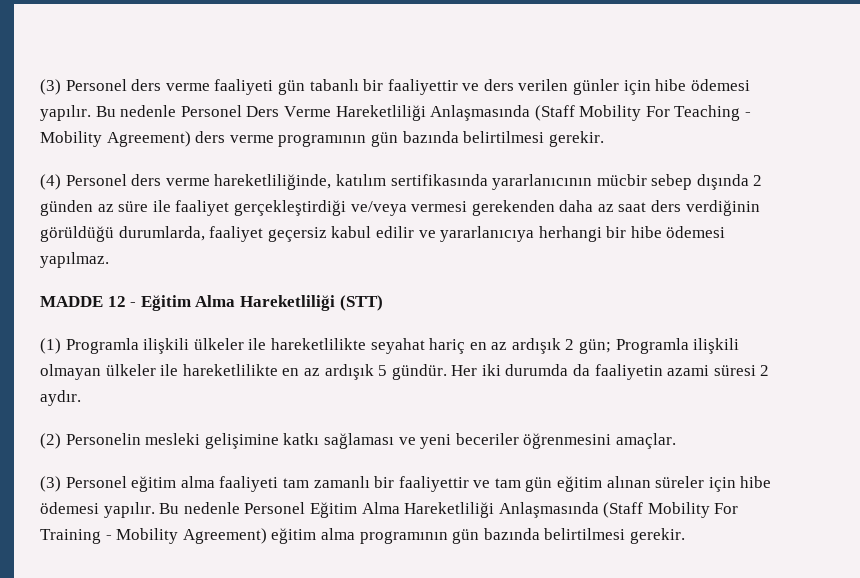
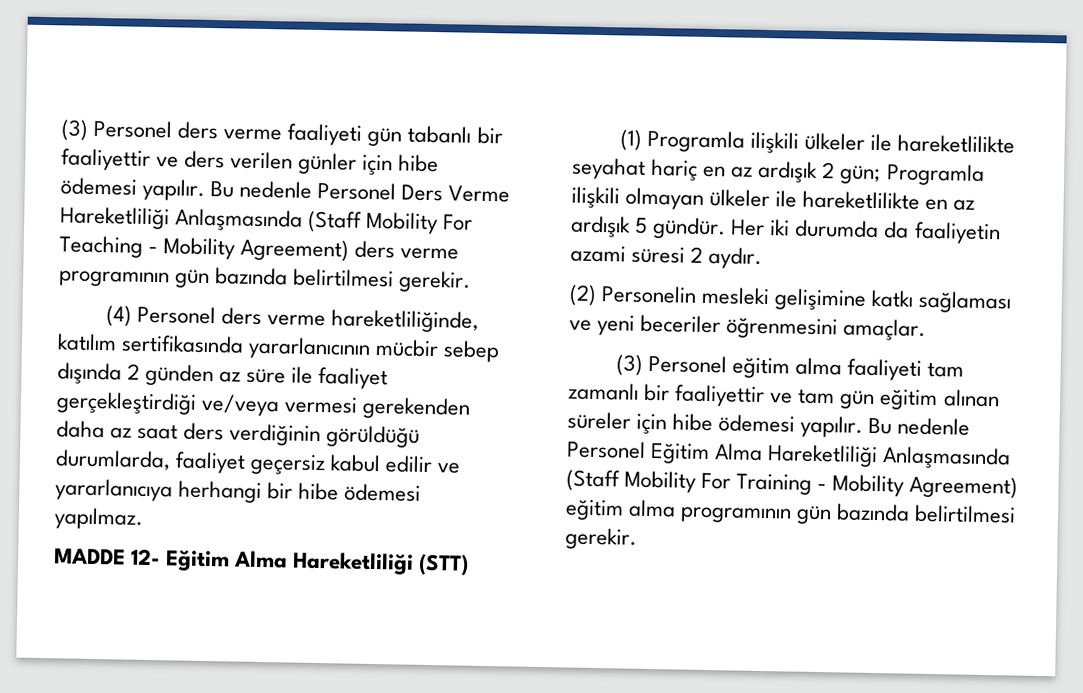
[107,296,137,307] 12 - -> [131,548,162,566] 12-

